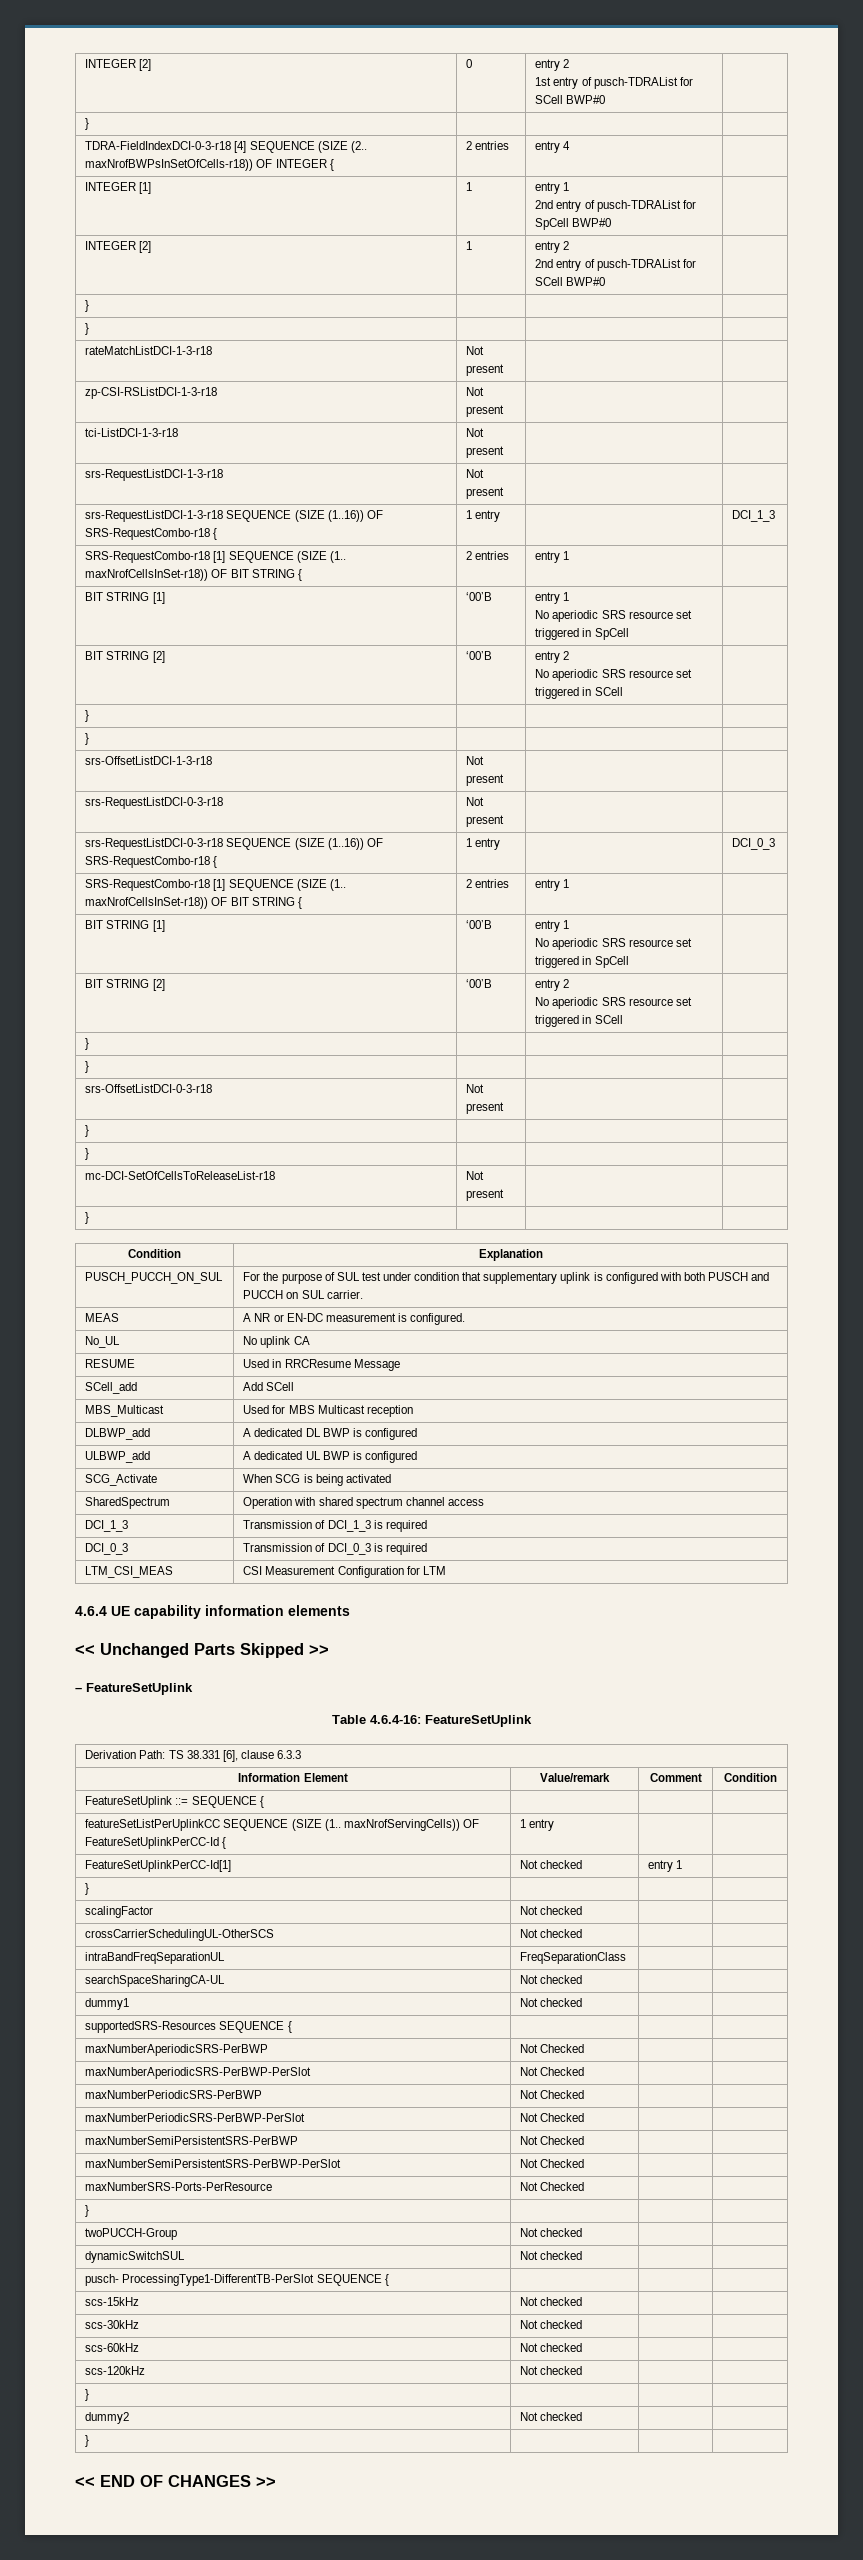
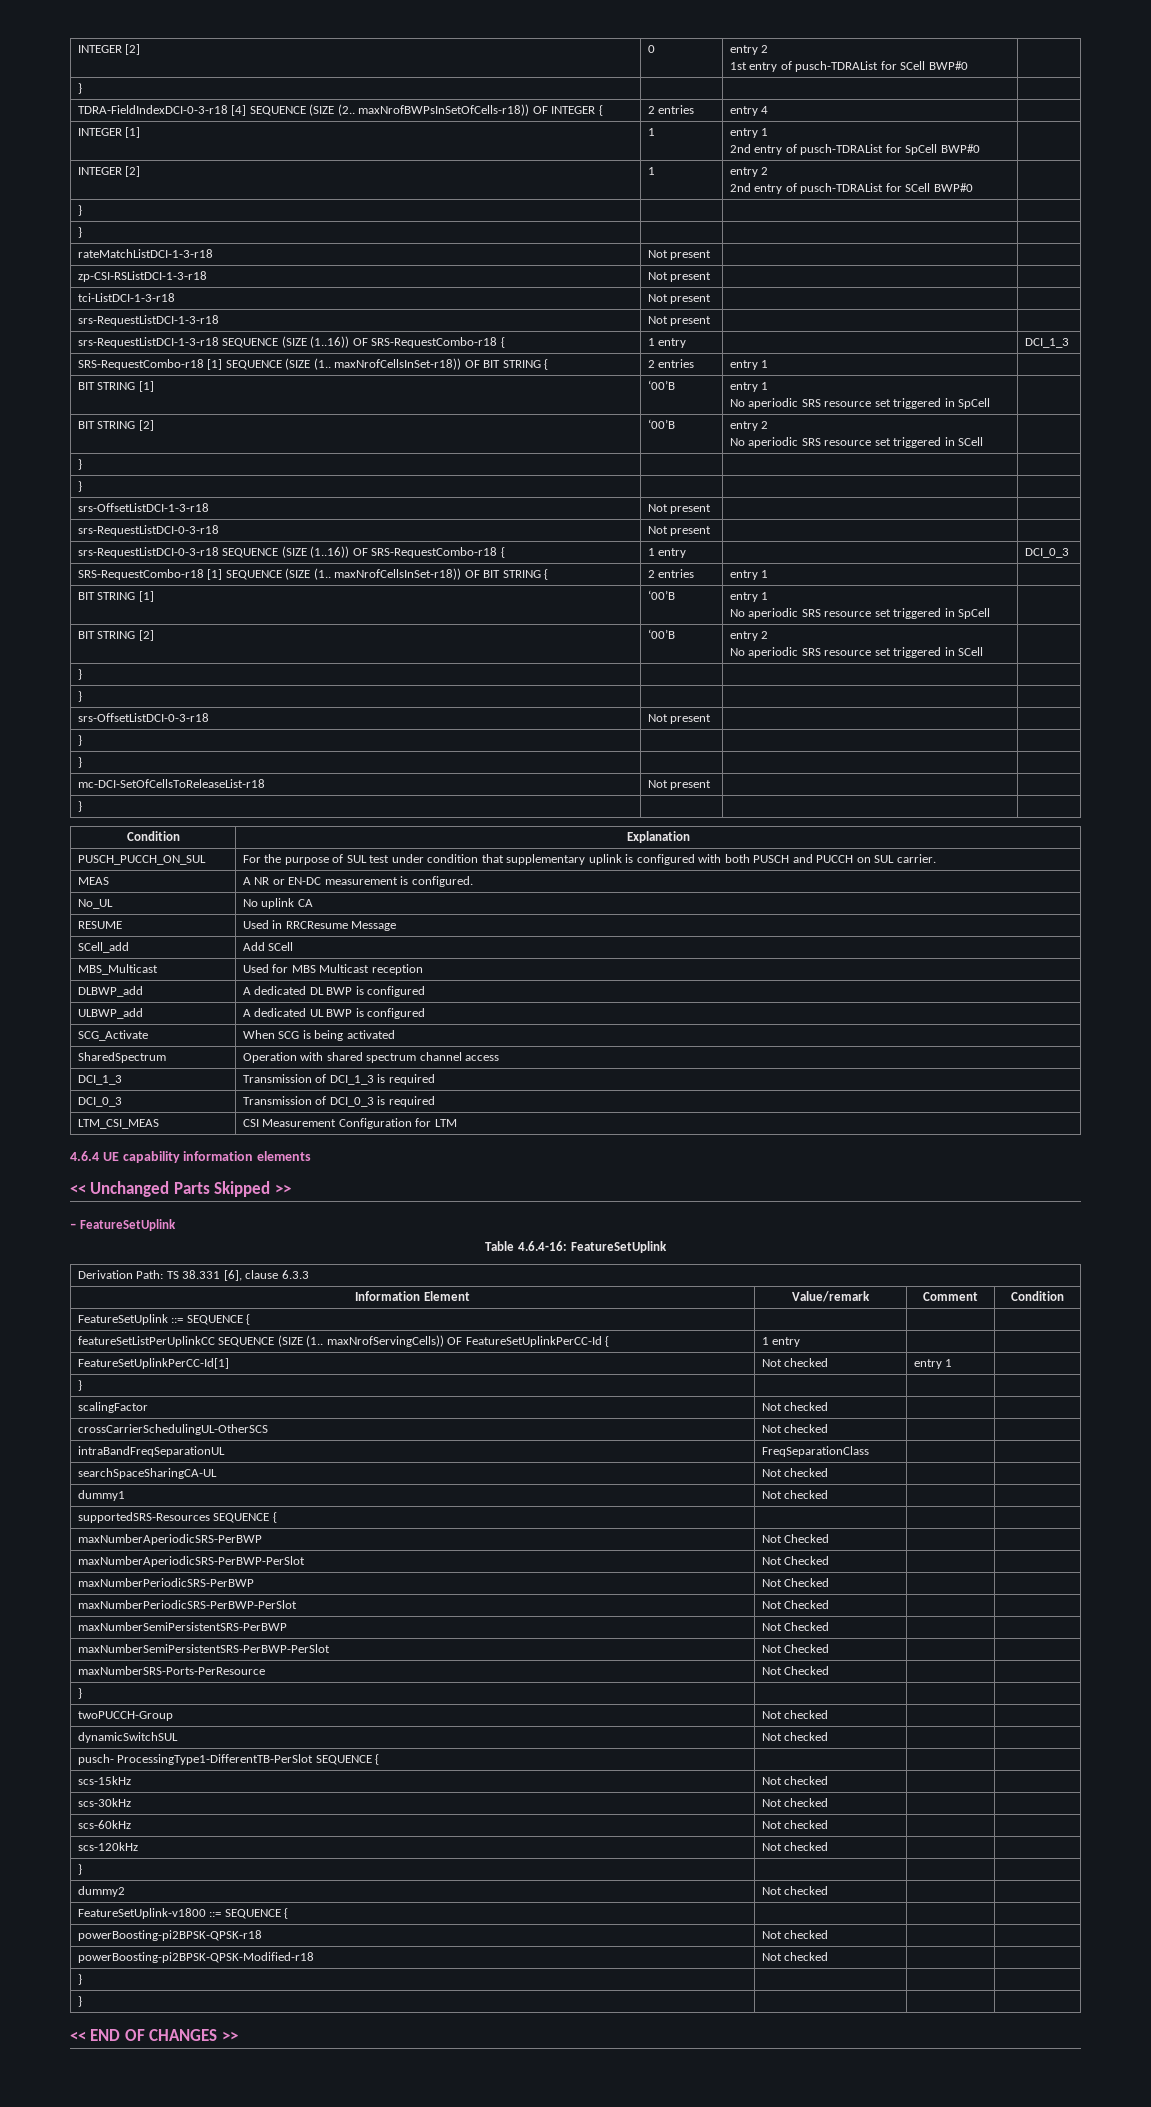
(583, 2416) none -> [77,1908,289,1919] [77,1930,262,1941] [761,1930,829,1939] [77,1952,314,1963] [761,1952,829,1961] [77,1974,82,1985] // FeatureSetUplink-v1800 ::= SEQUENCE { | | | // powerBoosting-pi2BPSK-QPSK-r18 | Not checked | | // powerBoosting-pi2BPSK-QPSK-Modified-r18 | Not checked | | // } | | |

